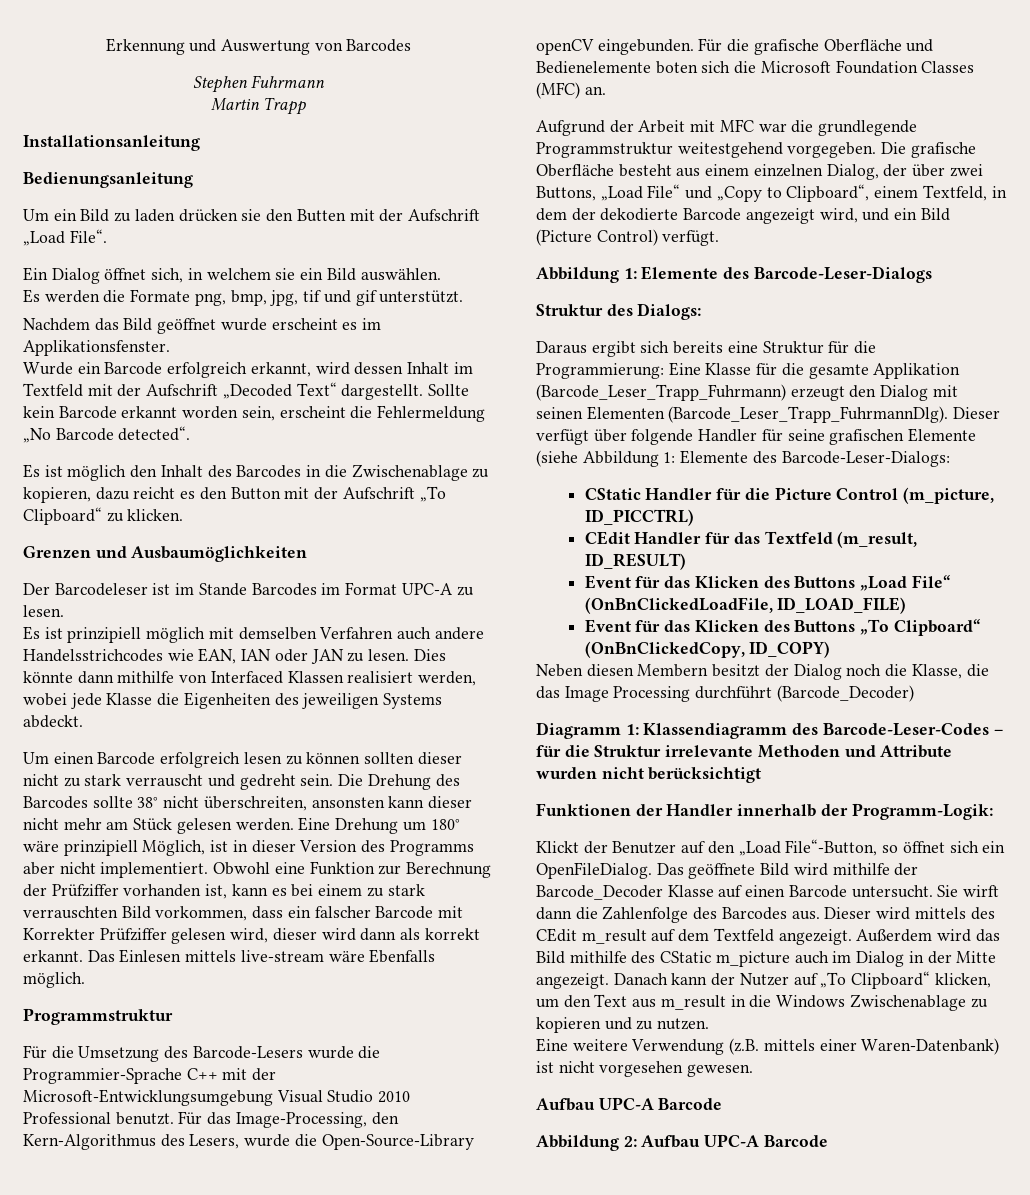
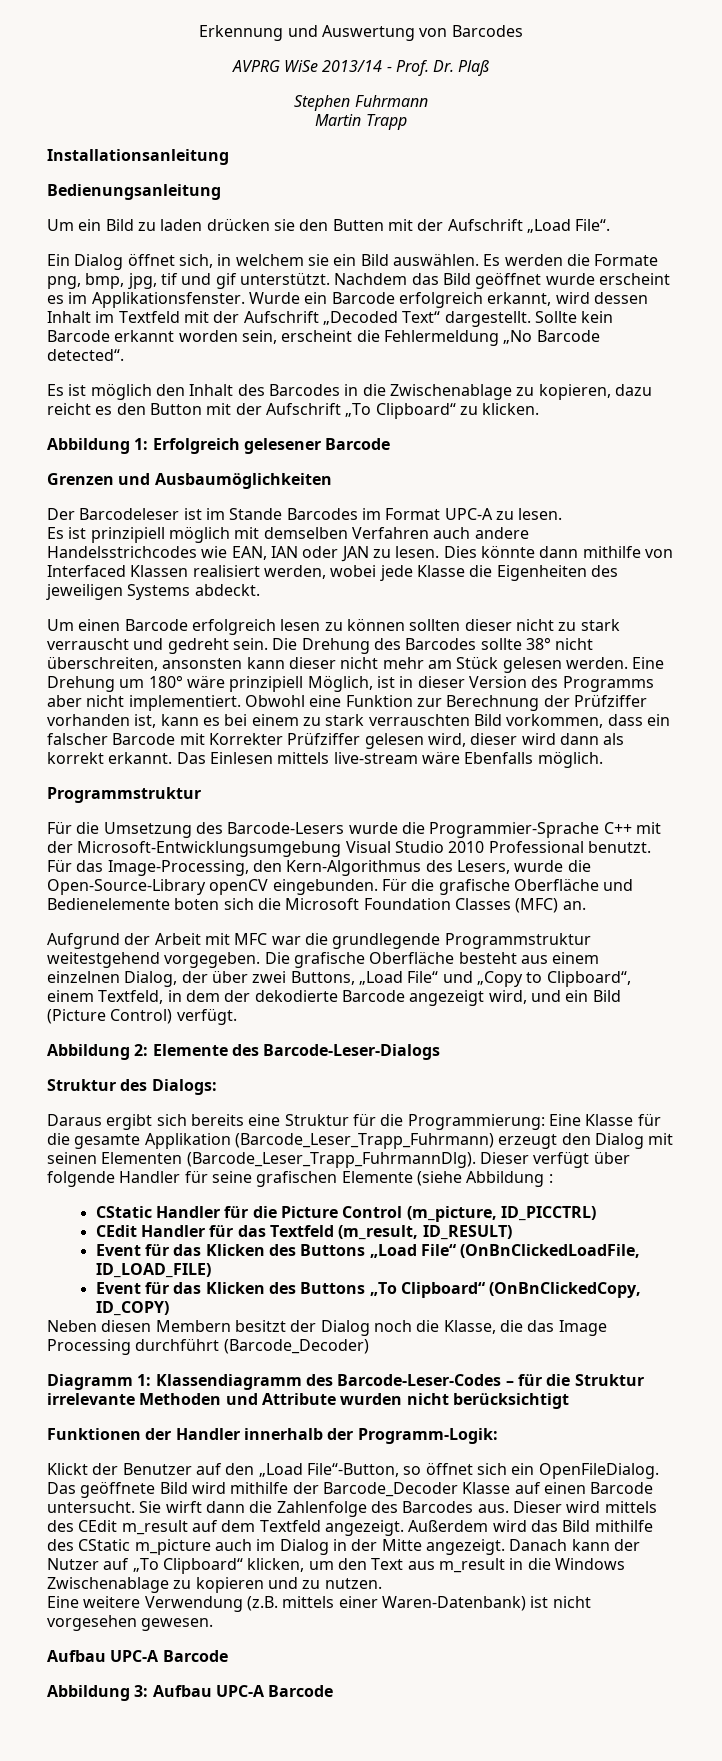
(412, 45) none -> [231,60,490,76] // AVPRG WiSe 2013/14 - Prof. Dr. Plaß
(441, 274) // -> (479, 259) none
(464, 296) // -> (330, 278) none
(170, 348) // -> (245, 300) none
(184, 515) none -> [47,438,391,454] // Abbildung 1: Erfolgreich gelesener Barcode
[623,268,637,279] 1: -> [134,1044,149,1056] 2:
[663,450,950,467] 1: Elemente des Barcode-Leser-Dialogs: -> [548,1174,553,1183] :
[623,1136,637,1147] 2: -> [134,1685,149,1697] 3:

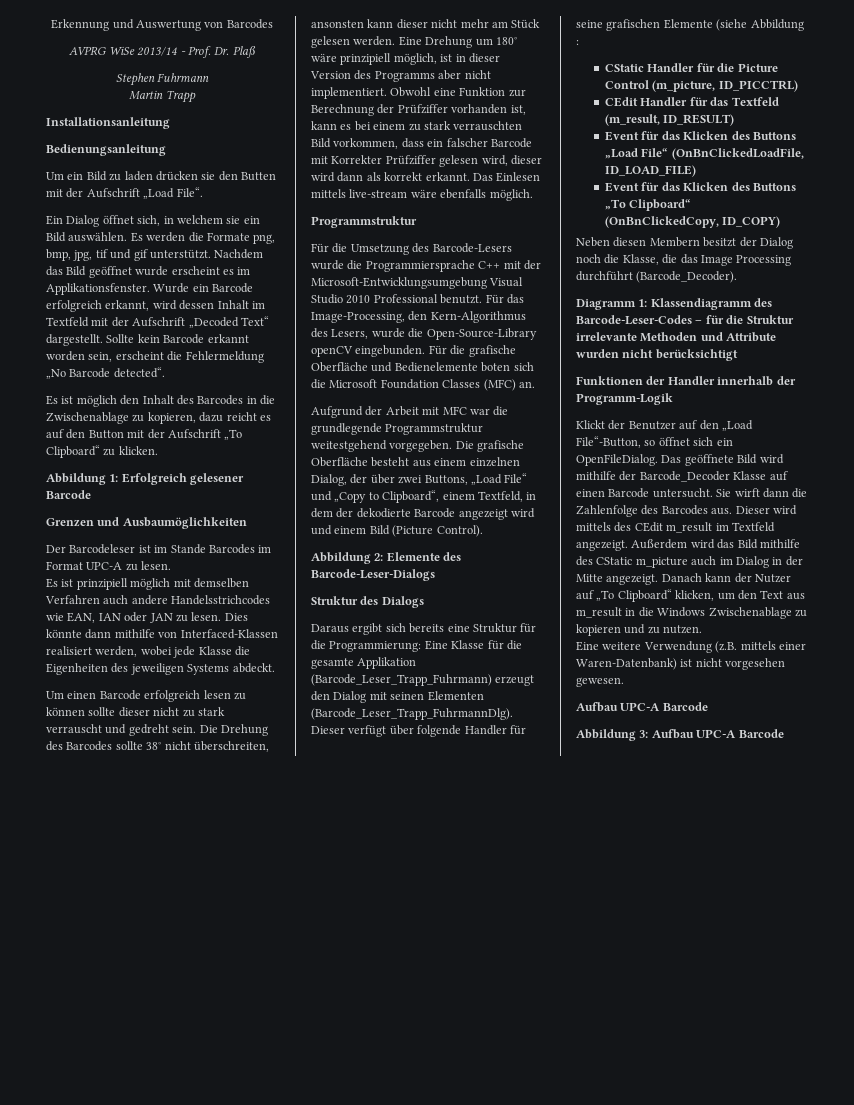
(113, 410) none -> [46,429,64,439] auf
[47,565,189,577] Interfaced Klassen -> [180,629,278,639] Interfaced-Klassen
[409,619,461,631] sollten -> [88,707,116,716] sollte
[307,675,373,692] Möglich, -> [393,53,437,65] möglich,
[464,752,534,764] Ebenfalls -> [440,189,487,199] ebenfalls
[429,822,600,838] Programmier-Sprache -> [365,260,475,272] Programmiersprache
[488,990,621,1004] [47,1008,237,1025] wird, und ein Bild (Picture Control) verfügt. -> [510,508,535,518] [311,525,483,537] wird und einem Bild (Picture Control).
[151,1079,217,1095] Dialogs: -> [381,596,424,608] Dialogs
[223,1339,369,1354] (Barcode_Decoder) -> [636,271,738,283] (Barcode_Decoder).
[357,1428,498,1444] Programm-Logik: -> [576,393,673,405] Programm-Logik
[191,1520,256,1532] auf dem -> [715,523,729,531] im

